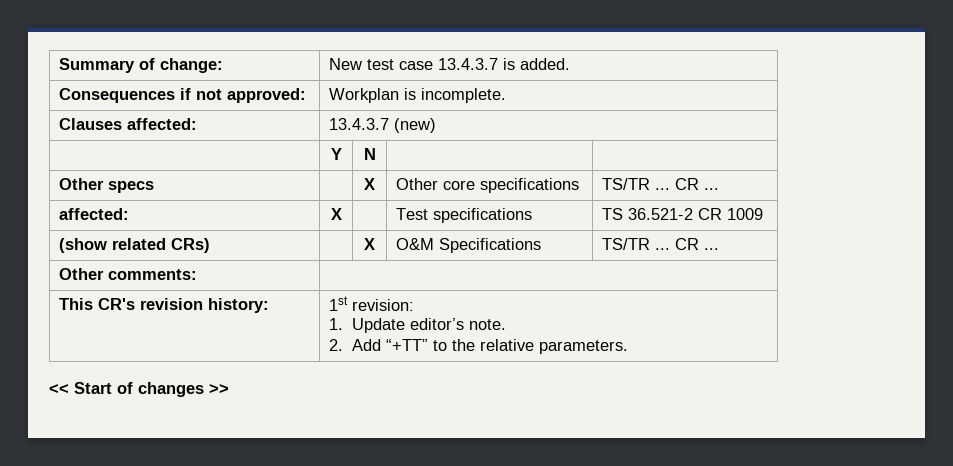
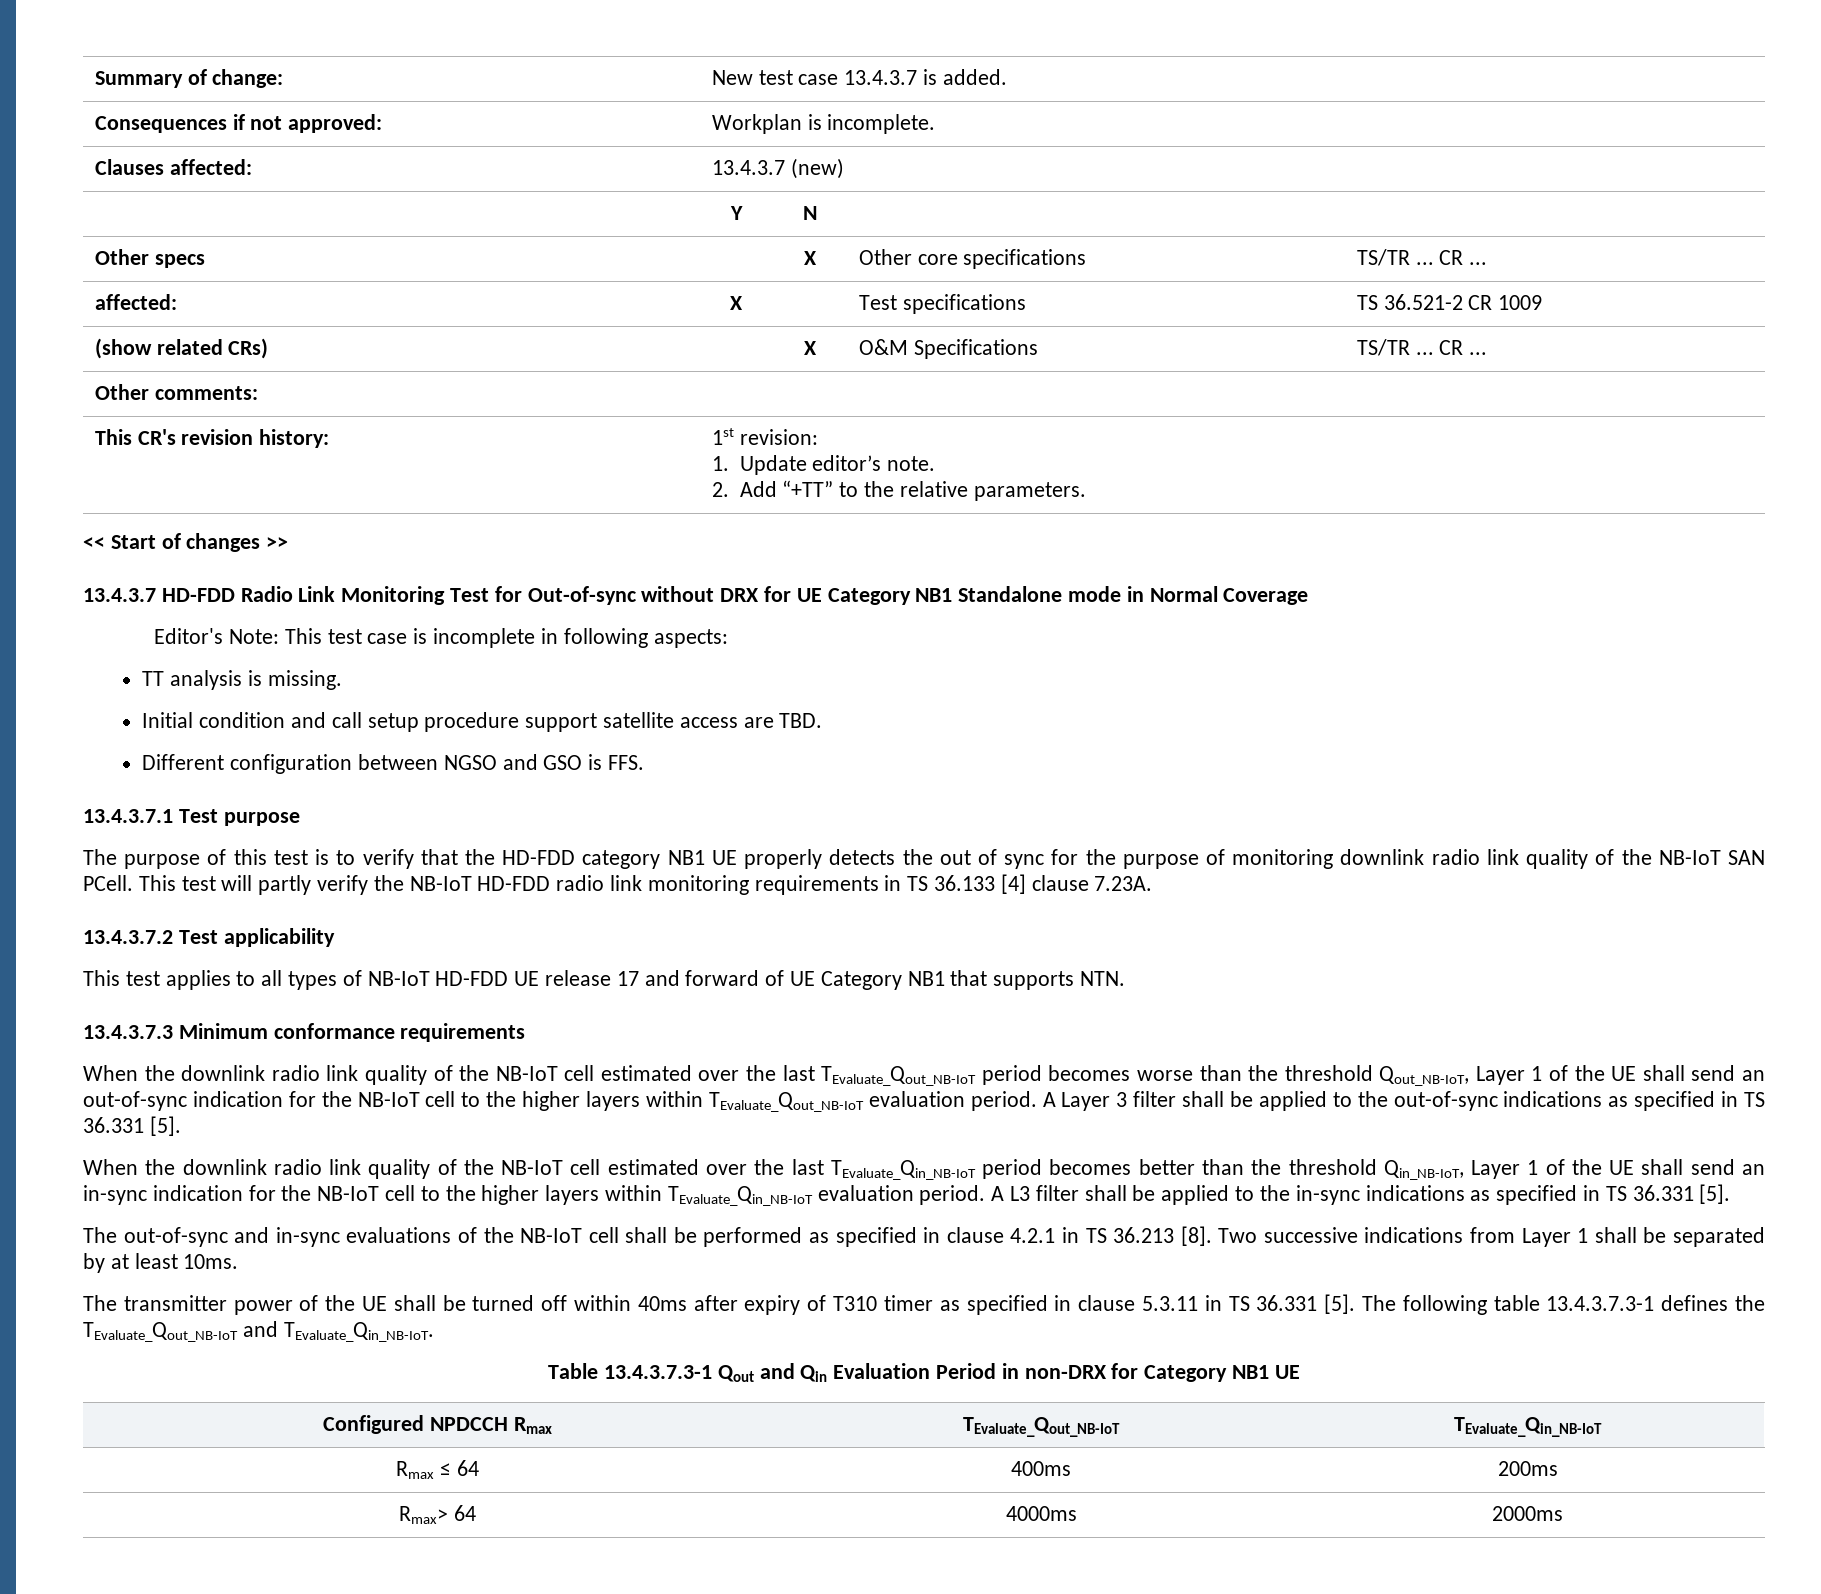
(229, 389) none -> [83,586,1309,605] [154,628,728,648] [142,670,342,690] [142,712,823,732] [142,754,644,774] [83,809,300,826] [83,849,1765,869] [83,874,1153,895] [83,928,335,947] [83,970,1126,990] [83,1023,526,1042] [83,1065,1765,1086] [83,1091,1765,1112] [83,1116,181,1136] [83,1159,1766,1180] [83,1184,1731,1206] [83,1226,1765,1247] [83,1253,239,1273] [83,1294,1765,1315] [83,1321,434,1342] [548,1363,1300,1382] [323,1415,552,1434] [963,1417,1120,1437] [1454,1417,1602,1437] [396,1460,479,1479] [1011,1461,1071,1476] [1497,1461,1558,1476] [399,1505,476,1524] [1005,1506,1077,1521] [1492,1506,1563,1521] // 13.4.3.7 HD-FDD Radio Link Monitoring Test for Out-of-sync without DRX for UE Category NB1 Standalone mode in Normal Coverage // Editor's Note: This test case is incomplete in following aspects: // TT analysis is missing. // Initial condition and call setup procedure support satellite access are TBD. // Different configuration between NGSO and GSO is FFS. // 13.4.3.7.1 Test purpose // The purpose of this test is to verify that the HD-FDD category NB1 UE properly detects the out of sync for the purpose of monitoring downlink radio link quality of the NB-IoT SAN PCell. This test will partly verify the NB-IoT HD-FDD radio link monitoring requirements in TS 36.133 [4] clause 7.23A. // 13.4.3.7.2 Test applicability // This test applies to all types of NB-IoT HD-FDD UE release 17 and forward of UE Category NB1 that supports NTN. // 13.4.3.7.3 Minimum conformance requirements // When the downlink radio link quality of the NB-IoT cell estimated over the last TEvaluate_Qout_NB-IoT period becomes worse than the threshold Qout_NB-IoT, Layer 1 of the UE shall send an out-of-sync indication for the NB-IoT cell to the higher layers within TEvaluate_Qout_NB-IoT evaluation period. A Layer 3 filter shall be applied to the out-of-sync indications as specified in TS 36.331 [5]. // When the downlink radio link quality of the NB-IoT cell estimated over the last TEvaluate_Qin_NB-IoT period becomes better than the threshold Qin_NB-IoT, Layer 1 of the UE shall send an in-sync indication for the NB-IoT cell to the higher layers within TEvaluate_Qin_NB-IoT evaluation period. A L3 filter shall be applied to the in-sync indications as specified in TS 36.331 [5]. // The out-of-sync and in-sync evaluations of the NB-IoT cell shall be performed as specified in clause 4.2.1 in TS 36.213 [8]. Two successive indications from Layer 1 shall be separated by at least 10ms. // The transmitter power of the UE shall be turned off within 40ms after expiry of T310 timer as specified in clause 5.3.11 in TS 36.331 [5]. The following table 13.4.3.7.3-1 defines the TEvaluate_Qout_NB-IoT and TEvaluate_Qin_NB-IoT. // Table 13.4.3.7.3-1 Qout and Qin Evaluation Period in non-DRX for Category NB1 UE // Configured NPDCCH Rmax | TEvaluate_Qout_NB-IoT | TEvaluate_Qin_NB-IoT // Rmax ≤ 64 | 400ms | 200ms // Rmax> 64 | 4000ms | 2000ms

